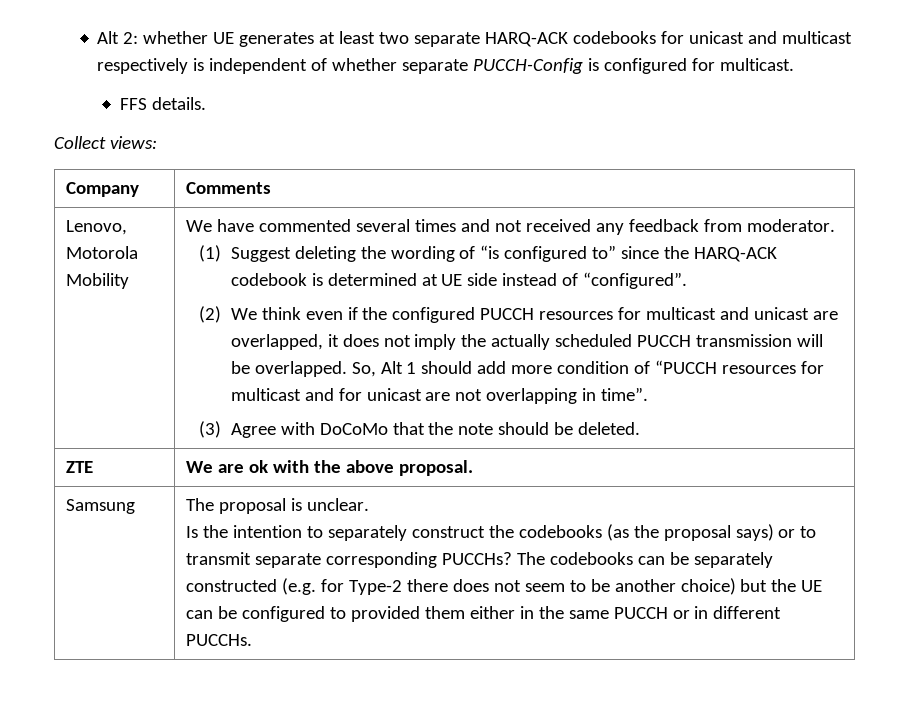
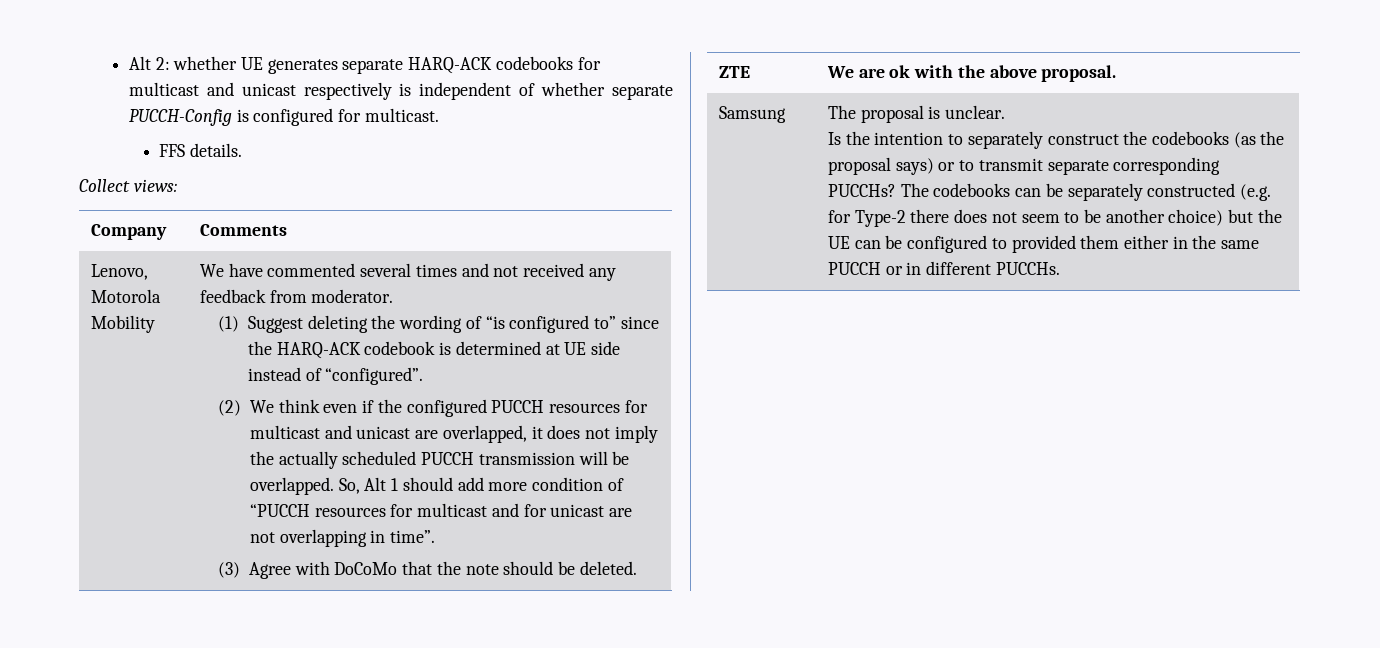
[319,31,410,44] at least two -> (338, 66) none
[689,31,853,44] unicast and multicast -> [128,82,296,96] multicast and unicast

